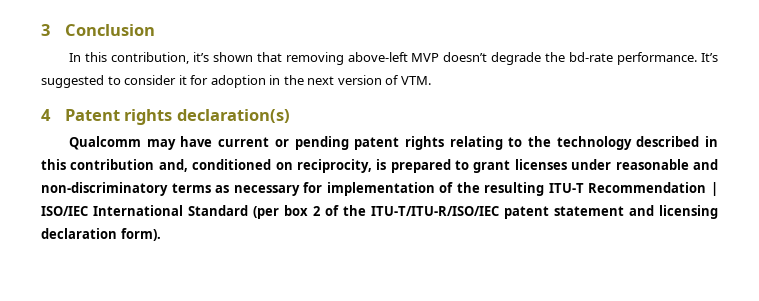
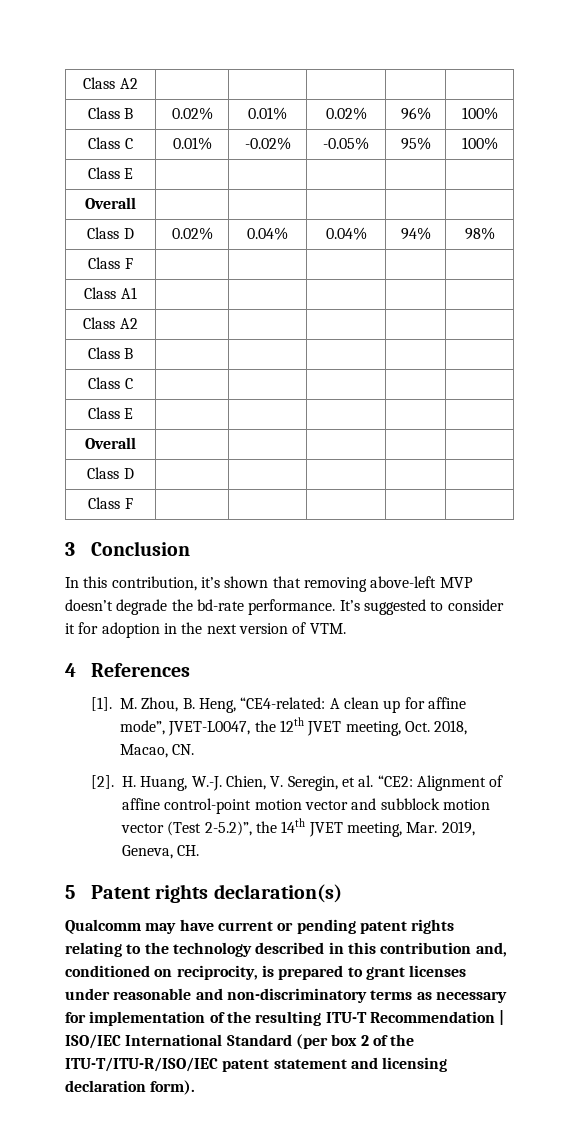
(41, 30) none -> [83,77,138,89] [87,107,134,119] [171,107,213,120] [248,107,287,120] [325,107,367,120] [400,107,431,120] [461,107,498,120] [88,137,133,149] [172,137,212,150] [244,137,291,150] [323,137,369,150] [400,137,431,150] [461,137,498,150] [87,167,134,179] [85,197,136,209] [87,227,134,239] [171,227,213,240] [247,227,288,240] [325,227,367,240] [400,227,431,240] [464,227,495,240] [88,257,133,269] [84,287,137,299] [83,317,138,329] [87,347,134,359] [88,377,133,389] [87,407,134,419] [85,437,136,449] [87,467,134,479] [88,497,133,509] Class A2 | | | | | // Class B | 0.02% | 0.01% | 0.02% | 96% | 100% // Class C | 0.01% | -0.02% | -0.05% | 95% | 100% // Class E | | | | | // Overall | | | | | // Class D | 0.02% | 0.04% | 0.04% | 94% | 98% // Class F | | | | | // Class A1 | | | | | // Class A2 | | | | | // Class B | | | | | // Class C | | | | | // Class E | | | | | // Overall | | | | | // Class D | | | | | // Class F | | | | | //
(51, 115) none -> [90,663,190,677] [90,697,466,713] [119,717,468,736] [119,744,195,758] [90,775,504,791] [121,798,490,814] [120,818,475,837] [121,845,200,859] [65,885,75,899] References // [1]. M. Zhou, B. Heng, “CE4-related: A clean up for affine mode”, JVET-L0047, the 12th JVET meeting, Oct. 2018, Macao, CN. // [2]. H. Huang, W.-J. Chien, V. Seregin, et al. “CE2: Alignment of affine control-point motion vector and subblock motion vector (Test 2-5.2)”, the 14th JVET meeting, Mar. 2019, Geneva, CH. // 5

